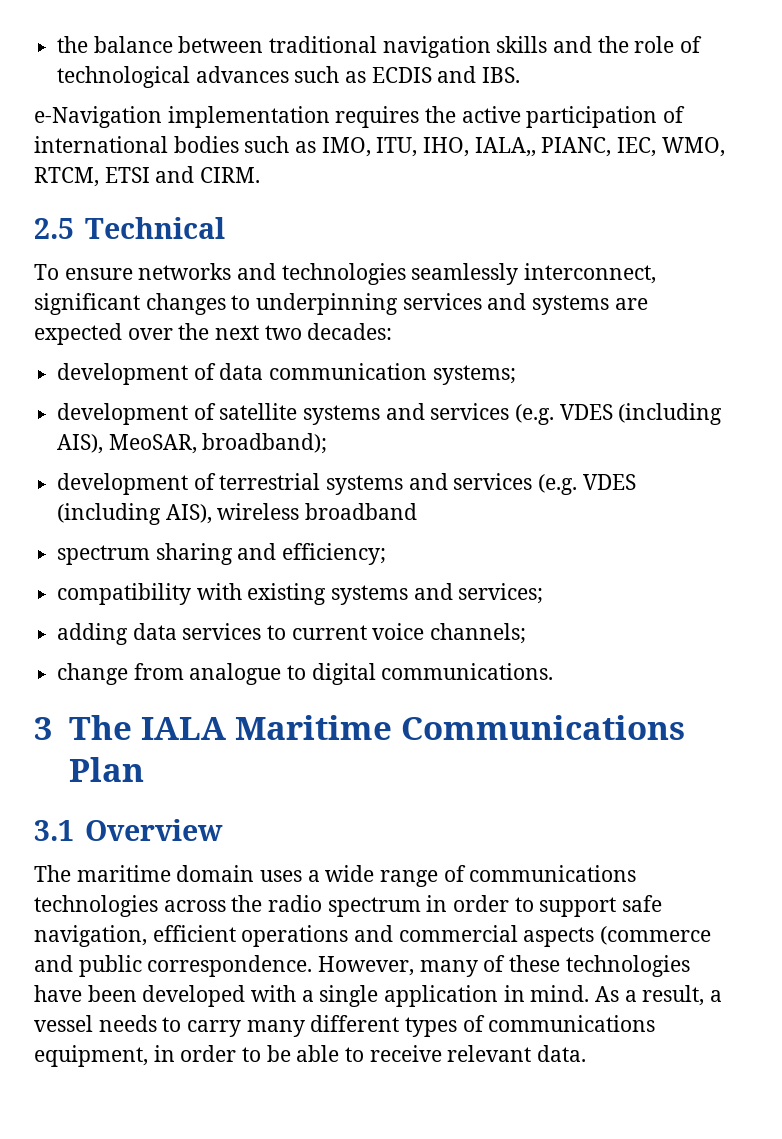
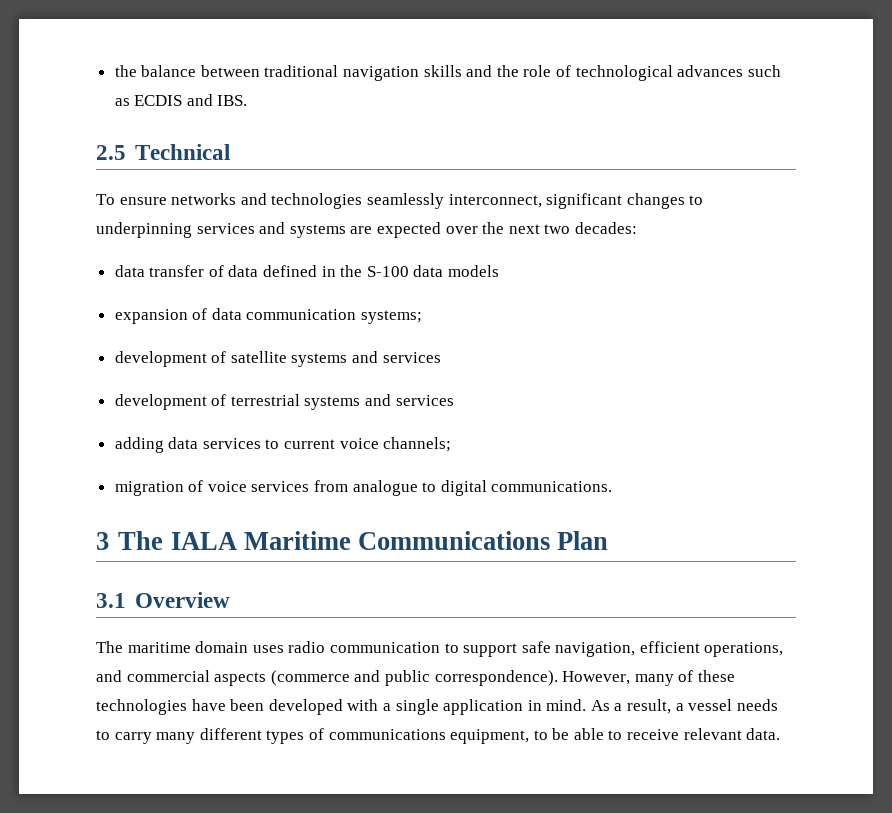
[34,106,686,128] [34,136,725,157] [34,166,261,187] // e-Navigation implementation requires the active participation of international bodies such as IMO, ITU, IHO, IALA,, PIANC, IEC, WMO, RTCM, ETSI and CIRM. -> (248, 100) none
[57,363,189,385] development -> [114,265,500,277] [114,309,188,324] data transfer of data defined in the S-100 data models // expansion
[515,403,723,425] [57,433,328,454] (e.g. VDES (including AIS), MeoSAR, broadband); -> (441, 357) none
[538,474,636,495] [57,503,418,525] [57,543,387,565] [57,583,544,605] (e.g. VDES (including AIS), wireless broadband // spectrum sharing and efficiency; // compatibility with existing systems and services; -> (454, 400) none
[57,663,129,685] change -> [114,480,310,496] migration of voice services
[307,865,637,887] [34,895,510,917] a wide range of communications technologies across the radio spectrum in order -> [288,641,440,653] radio communication
[241,925,349,947] operations -> [704,642,784,657] operations,
[147,955,313,977] correspondence. -> [434,670,558,686] correspondence).
[153,1045,237,1062] in order -> (530, 736) none

